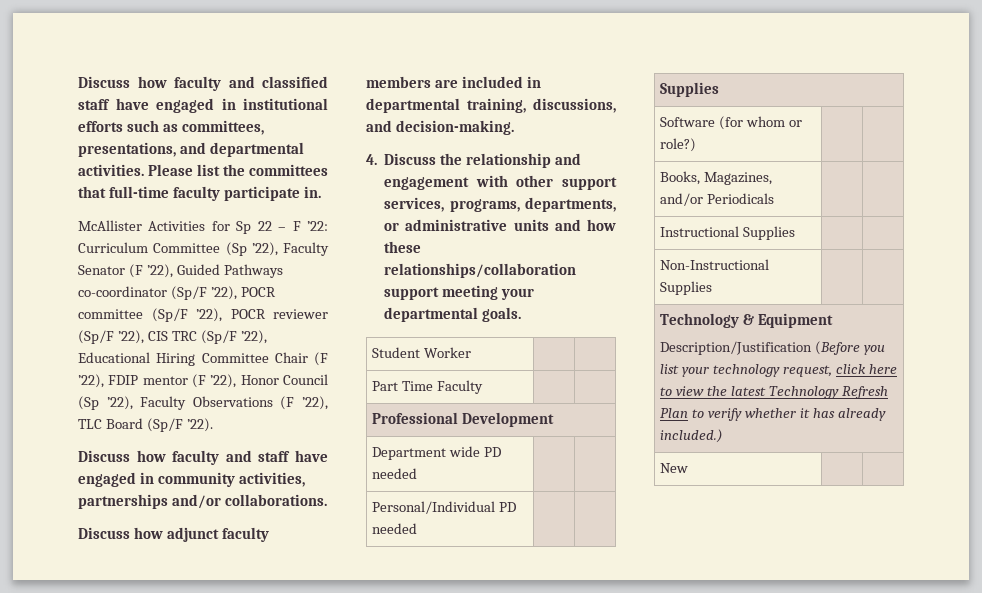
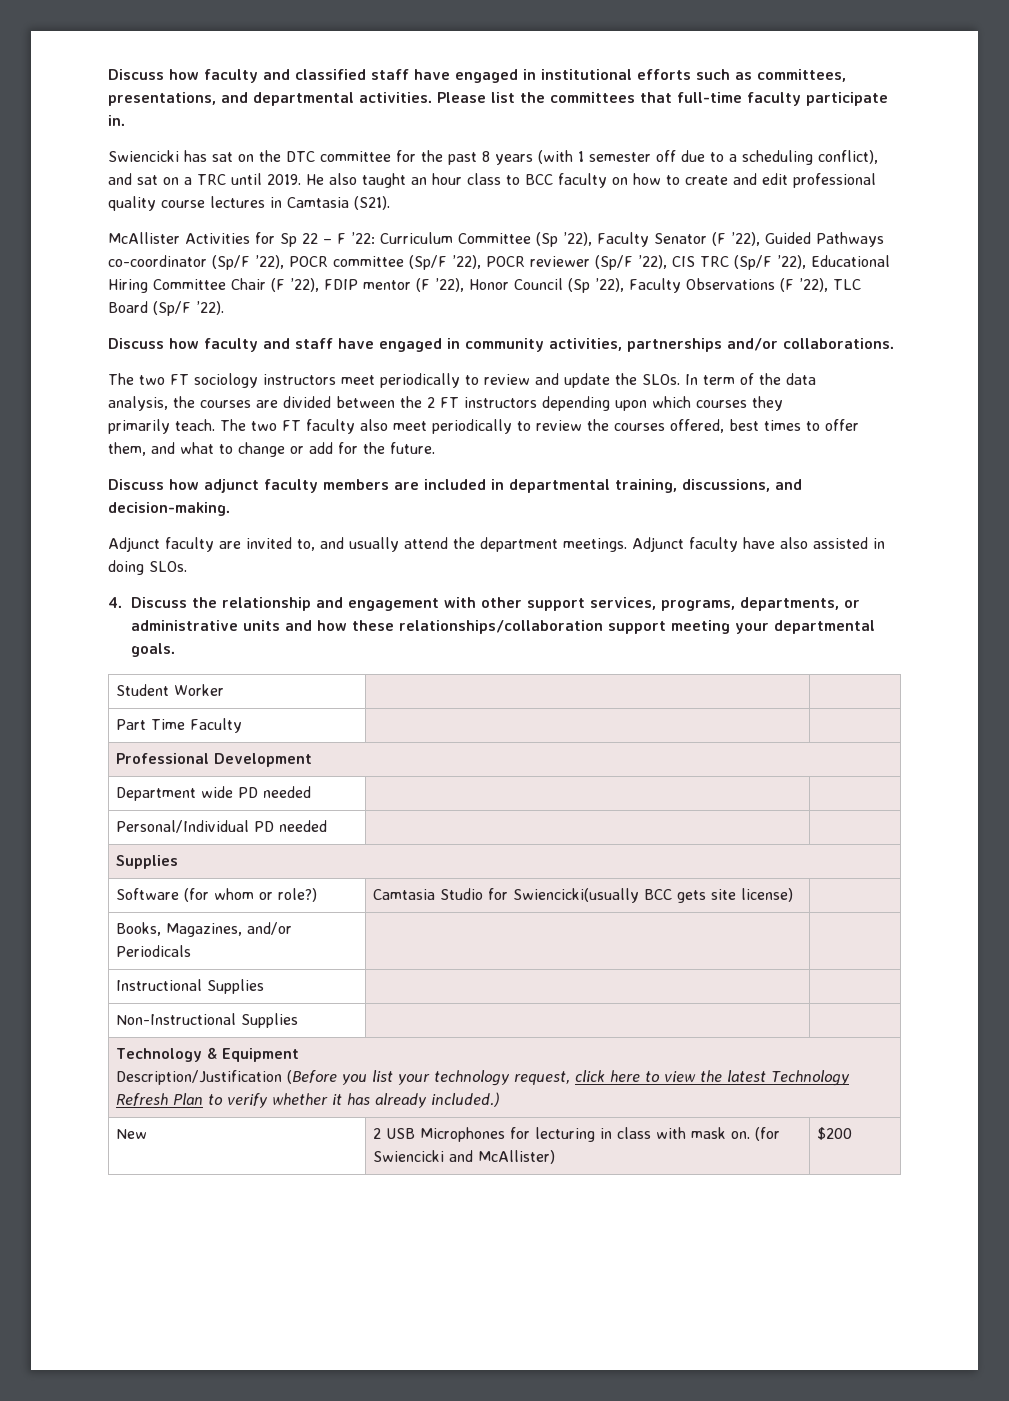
(321, 192) none -> [108,150,878,165] [108,173,876,188] [108,196,390,211] // Swiencicki has sat on the DTC committee for the past 8 years (with 1 semester off due to a scheduling conflict), and sat on a TRC until 2019. He also taught an hour class to BCC faculty on how to create and edit professional quality course lectures in Camtasia (S21).
(327, 500) none -> [108,373,816,388] [108,396,783,411] [108,419,859,434] [108,442,435,457] // The two FT sociology instructors meet periodically to review and update the SLOs. In term of the data // analysis, the courses are divided between the 2 FT instructors depending upon which courses they // primarily teach. The two FT faculty also meet periodically to review the courses offered, best times to offer them, and what to change or add for the future.
(514, 127) none -> [108,537,885,552] [108,560,187,575] // Adjunct faculty are invited to, and usually attend the department meetings. Adjunct faculty have also assisted in doing SLOs.
(697, 145) none -> [373,888,794,903] Camtasia Studio for Swiencicki(usually BCC gets site license)
(689, 468) | -> [373,1127,781,1142] [373,1150,556,1164] [817,1127,853,1140] 2 USB Microphones for lecturing in class with mask on. (for Swiencicki and McAllister) | $200

